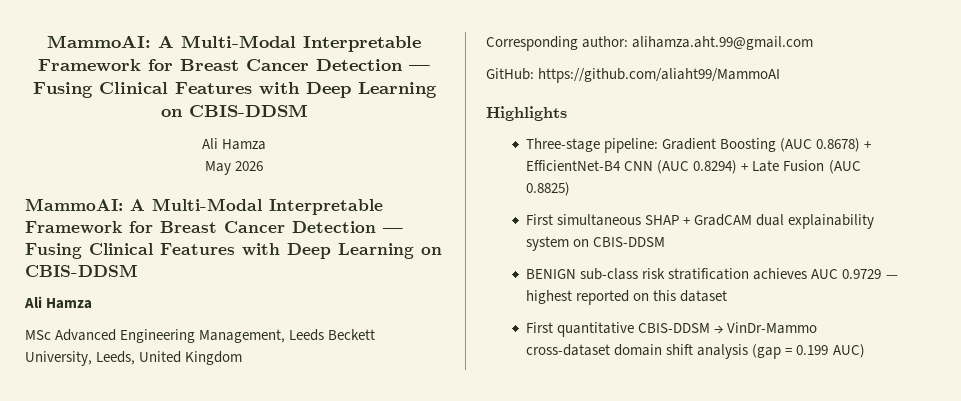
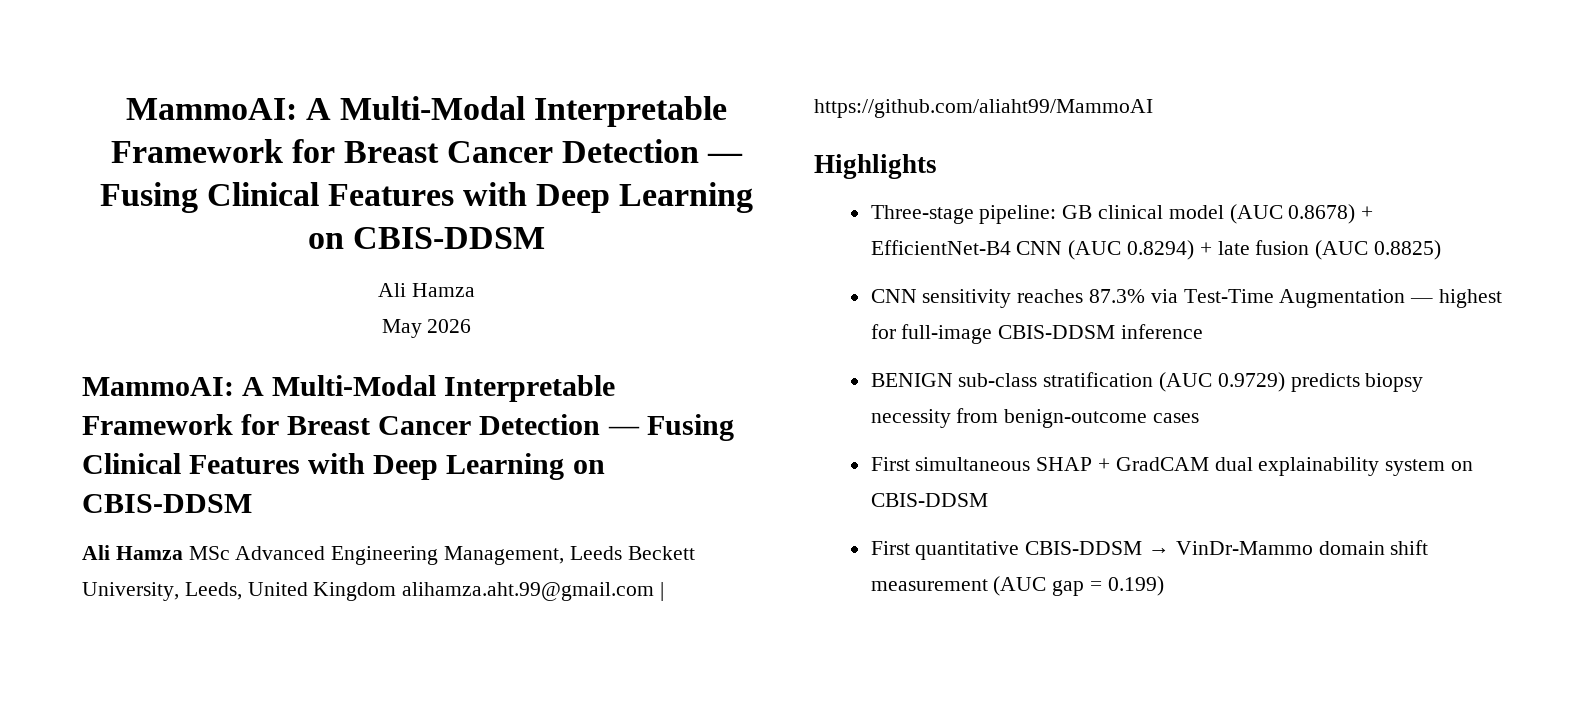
(93, 303) // -> (183, 553) none
[486,36,629,51] // Corresponding author: -> (397, 591) none
[486,68,534,80] // GitHub: -> [660,582,665,601] |
[662,138,777,152] Gradient Boosting -> [1062,205,1224,219] GB clinical model
[752,160,825,172] Late Fusion -> [1217,240,1310,255] late fusion
(571, 189) none -> [870,289,1503,308] [870,324,1203,344] [870,372,1424,392] [870,408,1199,428] // CNN sensitivity reaches 87.3% via Test-Time Augmentation — highest for full-image CBIS-DDSM inference // BENIGN sub-class stratification (AUC 0.9729) predicts biopsy necessity from benign-outcome cases
[526,268,898,280] [526,290,728,305] // BENIGN sub-class risk stratification achieves AUC 0.9729 — highest reported on this dataset -> (988, 500) none
[526,344,611,356] cross-dataset -> (1313, 548) none
[697,344,865,359] analysis (gap = 0.199 AUC) -> [870,576,1164,596] measurement (AUC gap = 0.199)

